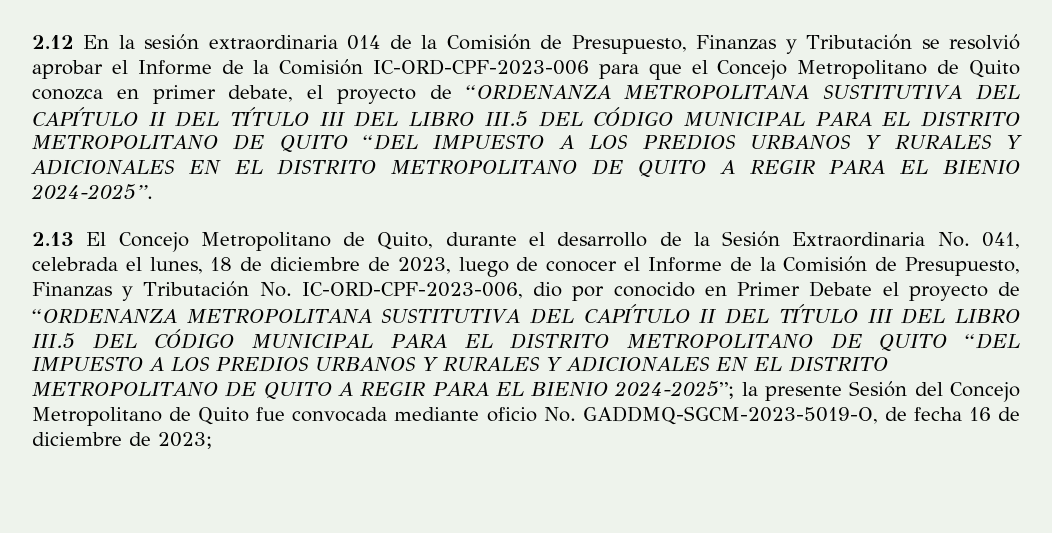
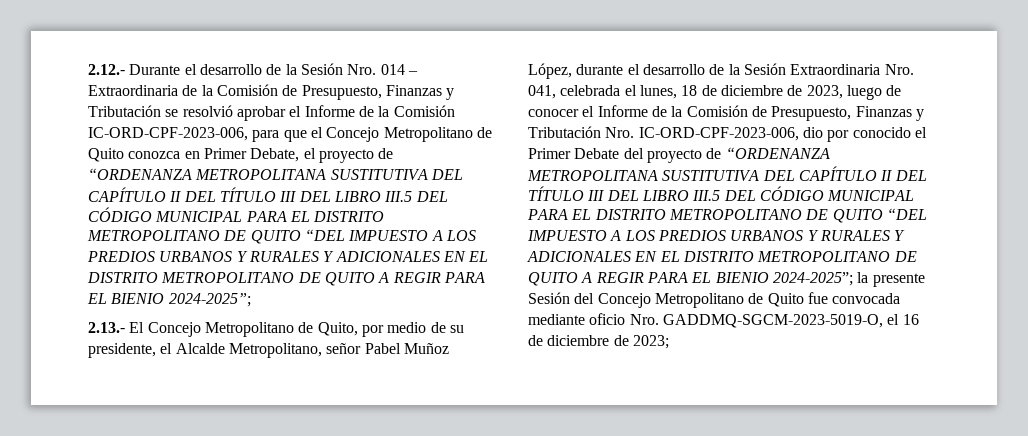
[32,34,381,50] 2.12 En la sesión extraordinaria 014 -> [88,63,418,75] [88,85,178,96] 2.12.- Durante el desarrollo de la Sesión Nro. 014 – Extraordinaria
[373,59,590,75] IC-ORD-CPF-2023-006 -> [88,127,248,141] IC-ORD-CPF-2023-006,
[152,85,294,104] primer debate, -> [203,148,300,162] Primer Debate,
[31,184,153,200] [32,232,74,246] 2024-2025”. // 2.13 -> [168,293,251,307] [88,322,125,333] 2024-2025”; // 2.13.-
(434, 241) none -> [361,322,464,337] [88,343,449,358] [528,63,572,79] por medio de su presidente, el Alcalde Metropolitano, señor Pabel Muñoz López,
[937,232,970,247] No. -> [884,64,914,75] Nro.
[259,282,292,297] No. -> [605,127,635,138] Nro.
[704,286,727,296] en -> [914,127,927,138] el
[882,282,899,296] el -> [623,148,644,159] del
[543,406,962,425] No. GADDMQ-SGCM-2023-5019-O, de fecha -> [629,314,900,328] Nro. GADDMQ-SGCM-2023-5019-O, el

